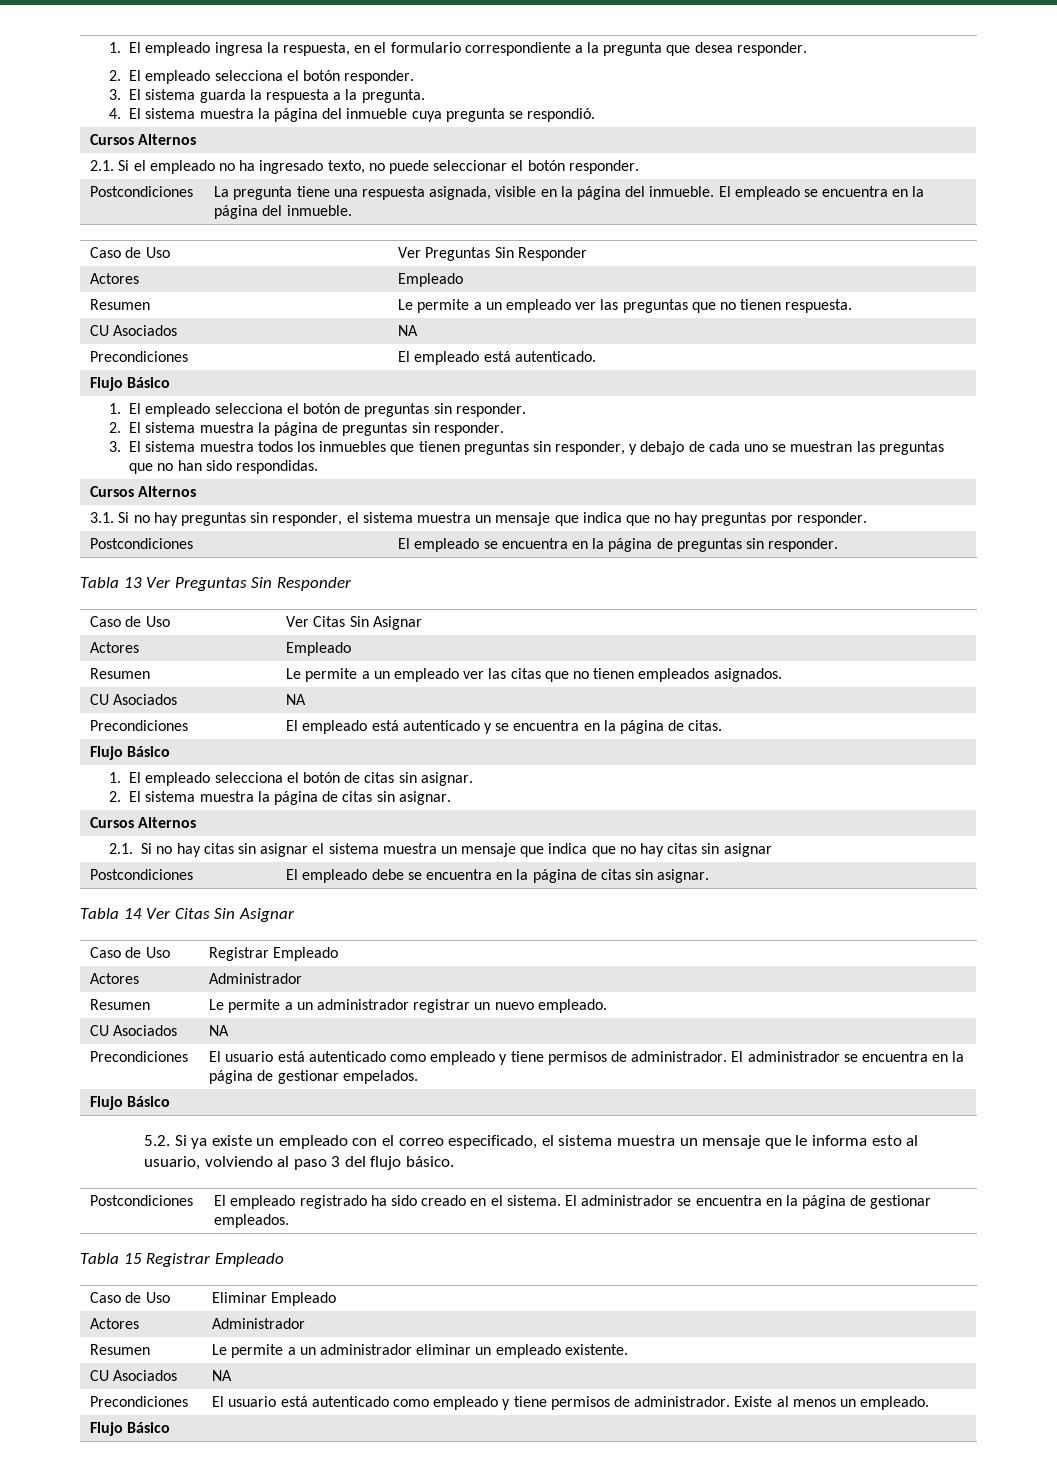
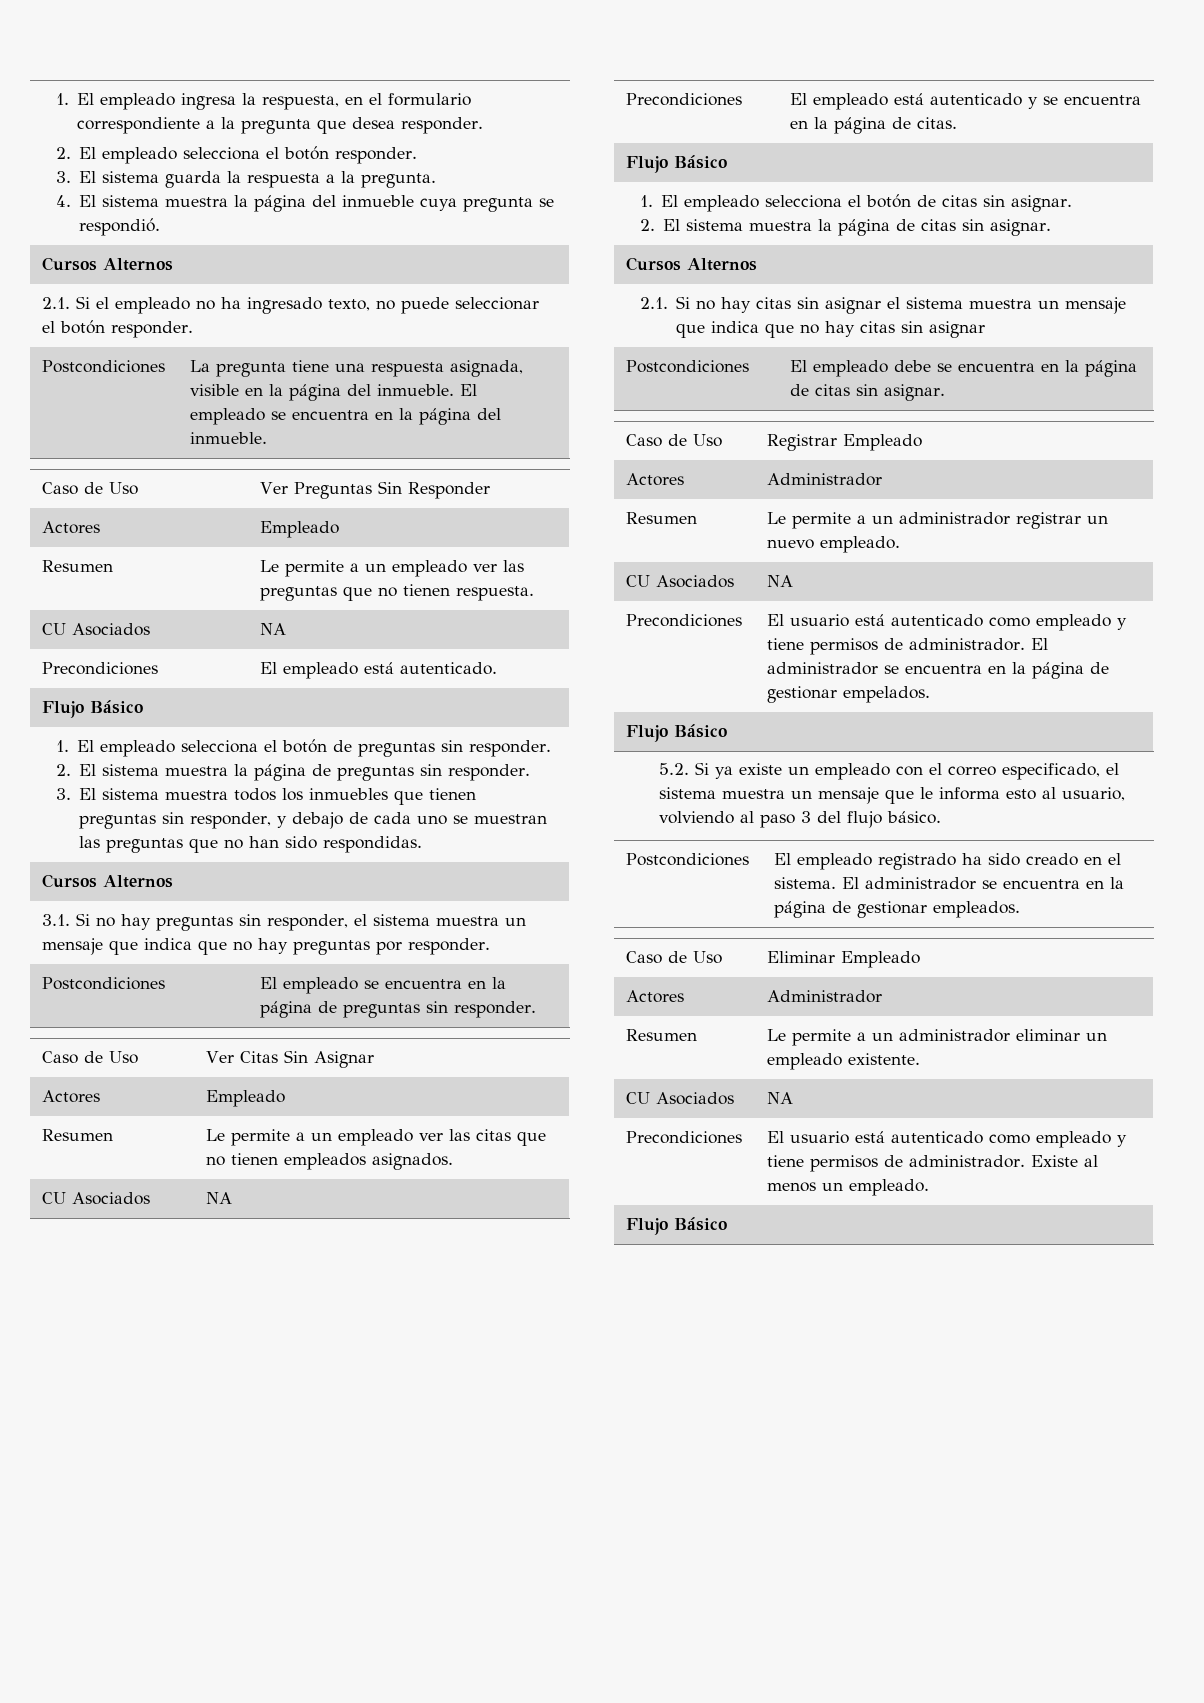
[80,577,351,591] // Tabla 13 Ver Preguntas Sin Responder -> (537, 1009) none
[80,908,294,922] // Tabla 14 Ver Citas Sin Asignar -> (946, 392) none
[80,1253,284,1267] // Tabla 15 Registrar Empleado -> (1021, 909) none

